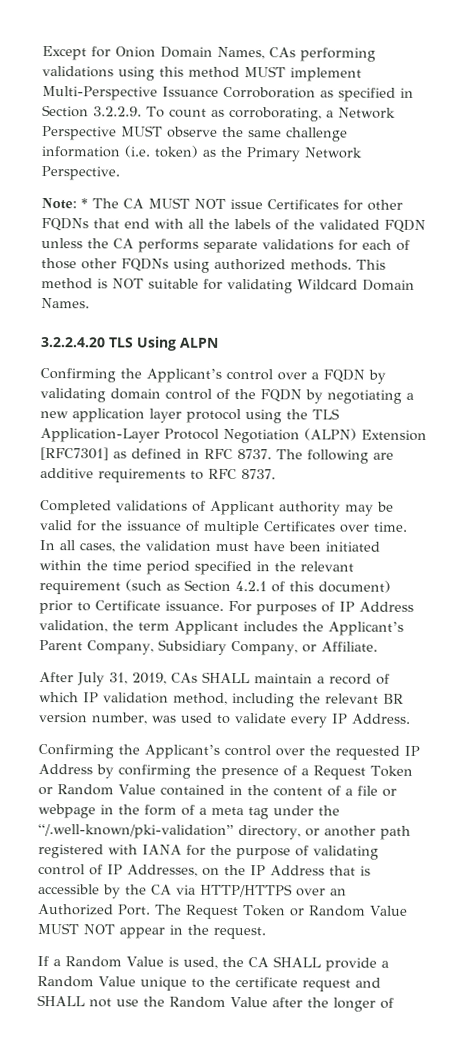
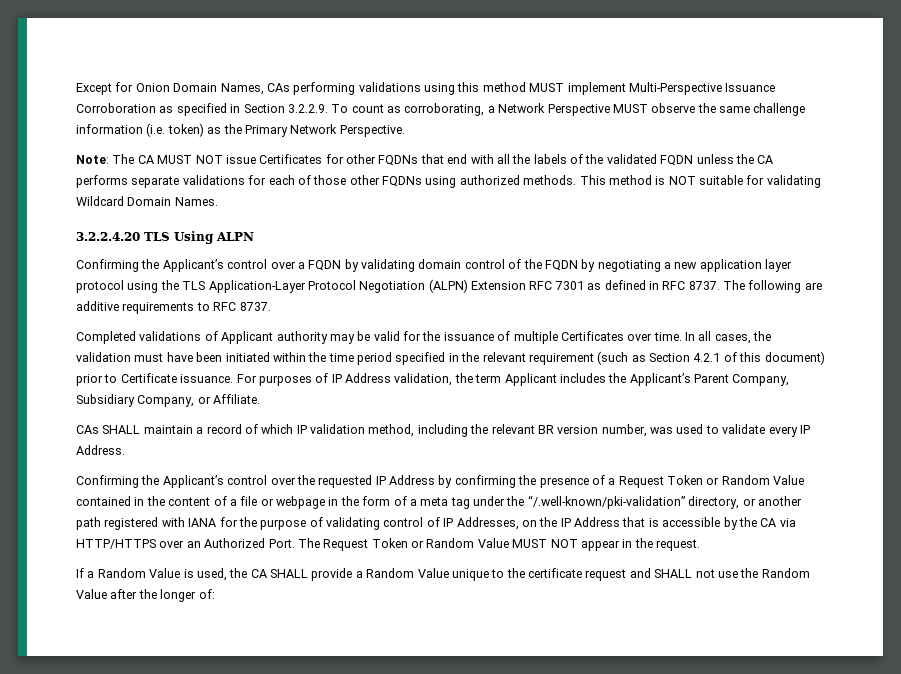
[81,198,88,209] * -> (109, 159) none
[40,446,109,461] [RFC7301] -> [529,281,584,290] RFC 7301
[39,671,167,687] After July 31, 2019, -> (261, 399) none
[379,997,394,1009] of -> [198,589,215,599] of:

